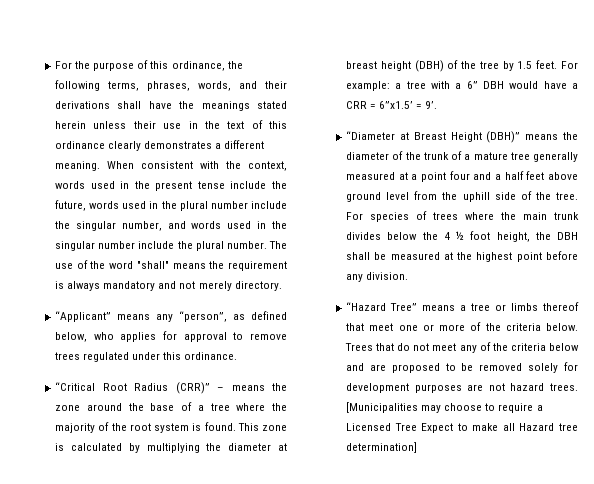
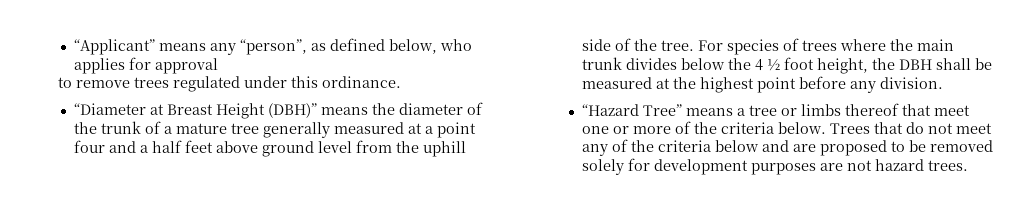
[55,60,243,71] [55,80,287,91] [55,101,287,111] [55,120,287,129] [55,140,265,151] [55,161,287,171] [55,181,288,191] [55,200,287,211] [55,221,287,231] [55,241,287,251] [55,260,287,271] [55,281,282,291] For the purpose of this ordinance, the following terms, phrases, words, and their derivations shall have the meanings stated herein unless their use in the text of this ordinance clearly demonstrates a different meaning. When consistent with the context, words used in the present tense include the future, words used in the plural number include the singular number, and words used in the singular number include the plural number. The use of the word "shall" means the requirement is always mandatory and not merely directory. // -> (73, 47) none
(227, 337) none -> (218, 66) //
[55,382,287,394] [55,402,287,411] [55,422,287,433] [55,443,287,453] [346,60,578,72] [346,81,578,91] [346,101,438,109] // “Critical Root Radius (CRR)” – means the zone around the base of a tree where the majority of the root system is found. This zone is calculated by multiplying the diameter at breast height (DBH) of the tree by 1.5 feet. For example: a tree with a 6” DBH would have a CRR = 6”x1.5’ = 9’. -> (401, 82) none
[346,402,543,413] [346,423,578,433] [346,442,418,453] [Municipalities may choose to require a Licensed Tree Expect to make all Hazard tree determination] -> (968, 165) none

